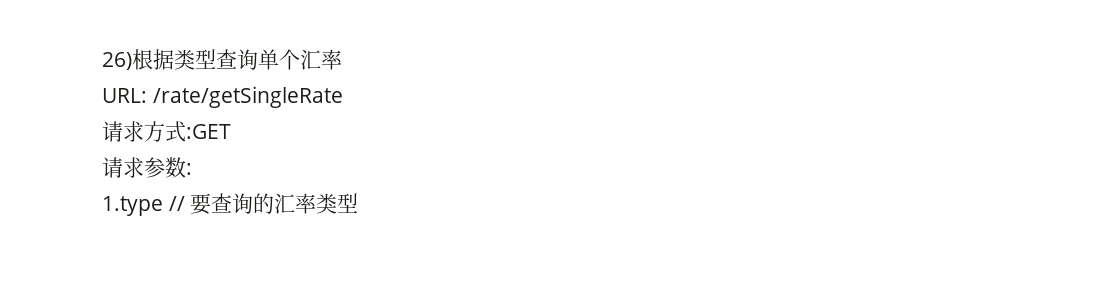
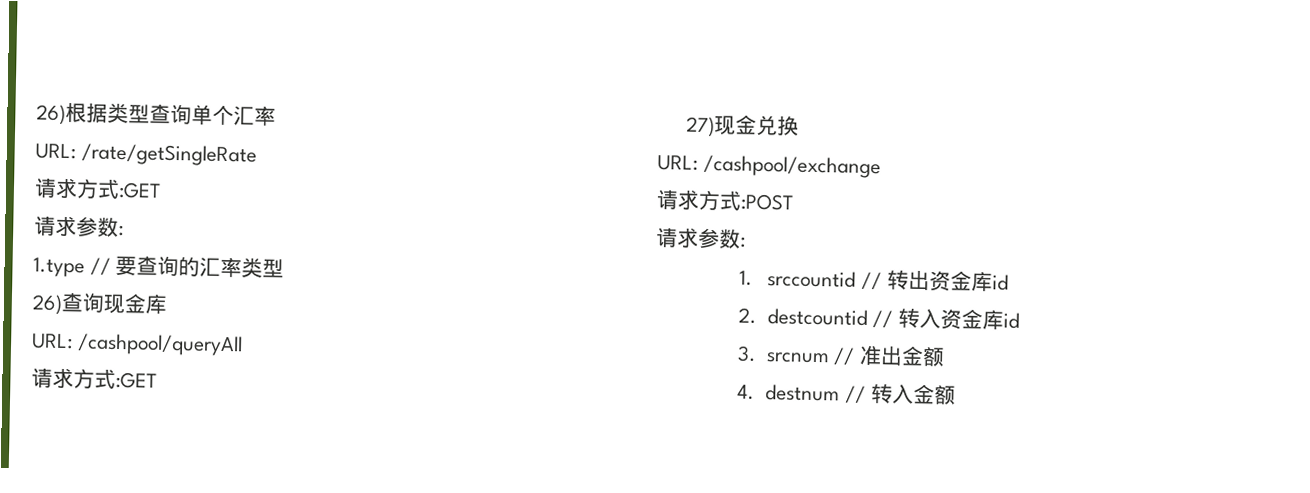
(359, 203) none -> [32,291,168,315] [31,333,243,357] [31,367,157,389] [686,114,800,138] [657,154,881,179] [656,189,793,211] [655,227,746,249] [739,269,1009,292] [738,307,1021,330] [737,344,946,367] [737,383,956,405] // 26)查询现金库 // URL: /cashpool/queryAll // 请求方式:GET // 27)现金兑换 // URL: /cashpool/exchange // 请求方式:POST // 请求参数: // 1. srccountid // 转出资金库id // 2. destcountid // 转入资金库id // 3. srcnum // 准出金额 // 4. destnum // 转入金额

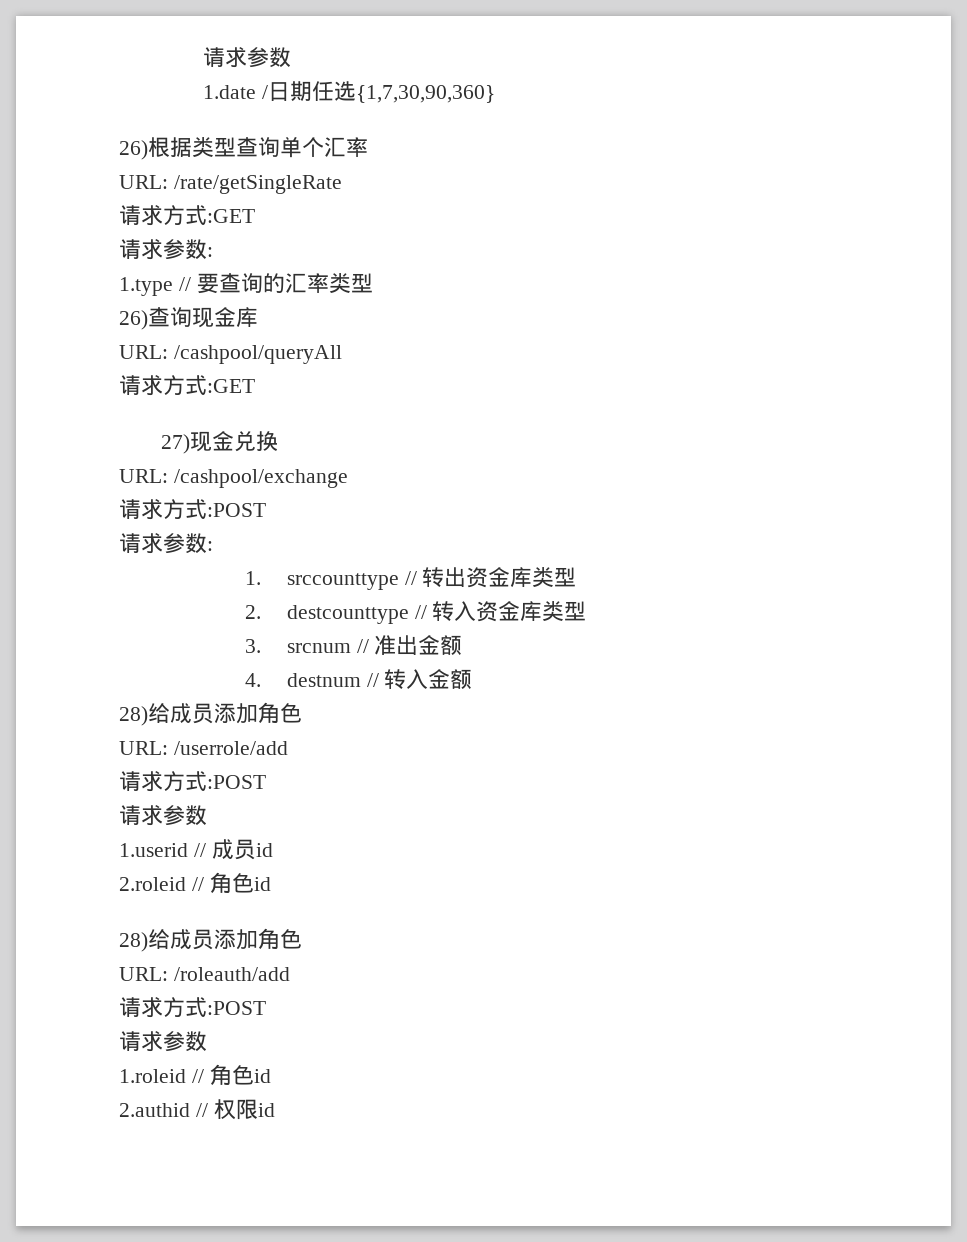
(36, 114) none -> [202,47,291,68] [202,81,495,103] 请求参数 // 1.date /日期任选{1,7,30,90,360} //
[767,270,857,288] srccountid -> [286,573,399,590] srccounttype
[991,274,1009,291] id -> [532,567,577,587] 类型
[766,308,868,326] destcountid -> [286,605,409,624] destcounttype
[1003,312,1021,329] id -> [542,601,587,621] 类型
(956, 395) none -> [119,702,302,726] [119,741,288,755] [119,771,266,792] [119,805,207,826] [119,839,273,860] [119,872,271,894] [119,928,302,952] [119,967,290,981] [119,997,266,1018] [119,1031,207,1052] [119,1064,271,1086] [119,1099,275,1120] // 28)给成员添加角色 // URL: /userrole/add // 请求方式:POST // 请求参数 // 1.userid // 成员id // 2.roleid // 角色id // 28)给成员添加角色 // URL: /roleauth/add // 请求方式:POST // 请求参数 // 1.roleid // 角色id // 2.authid // 权限id

